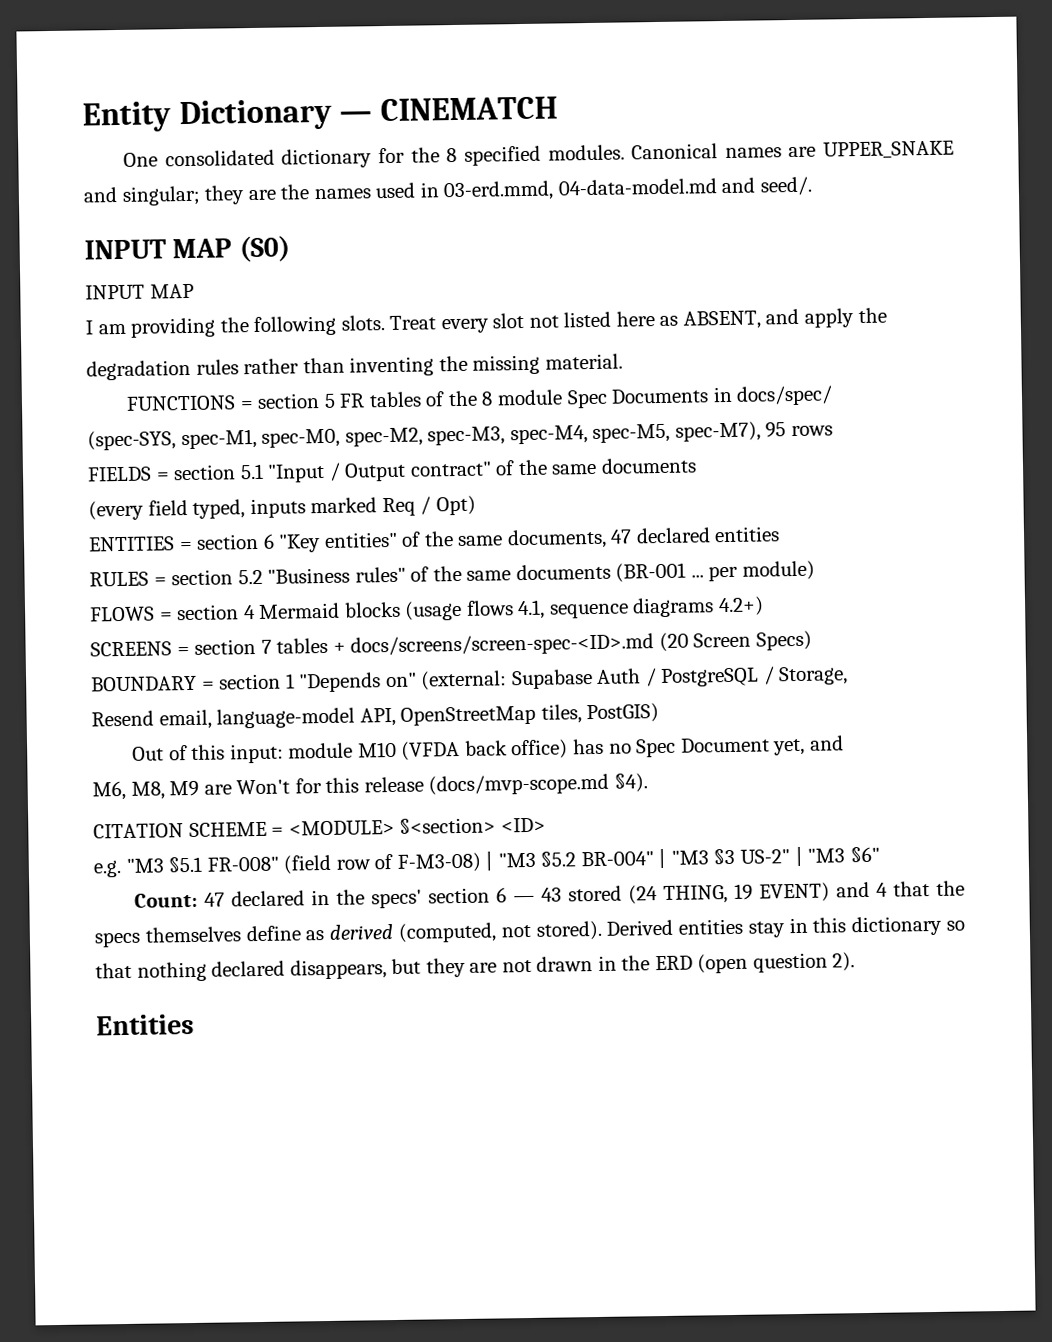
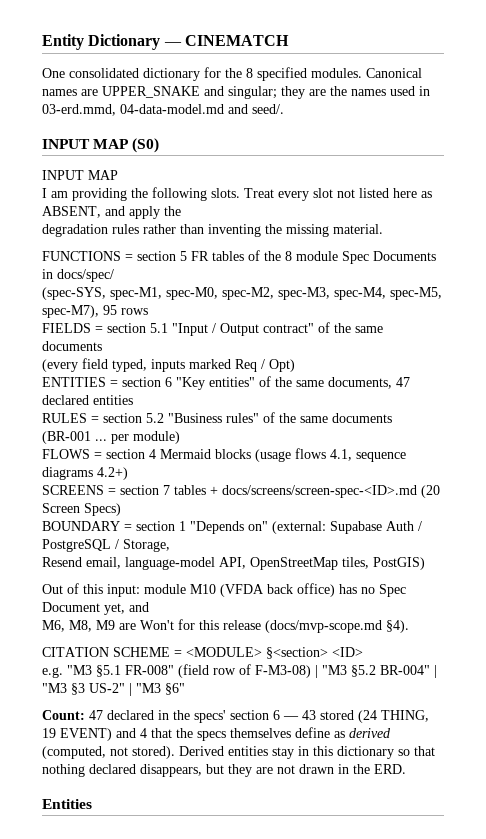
[654,952,856,974] ERD (open question 2). -> [374,764,406,774] ERD.

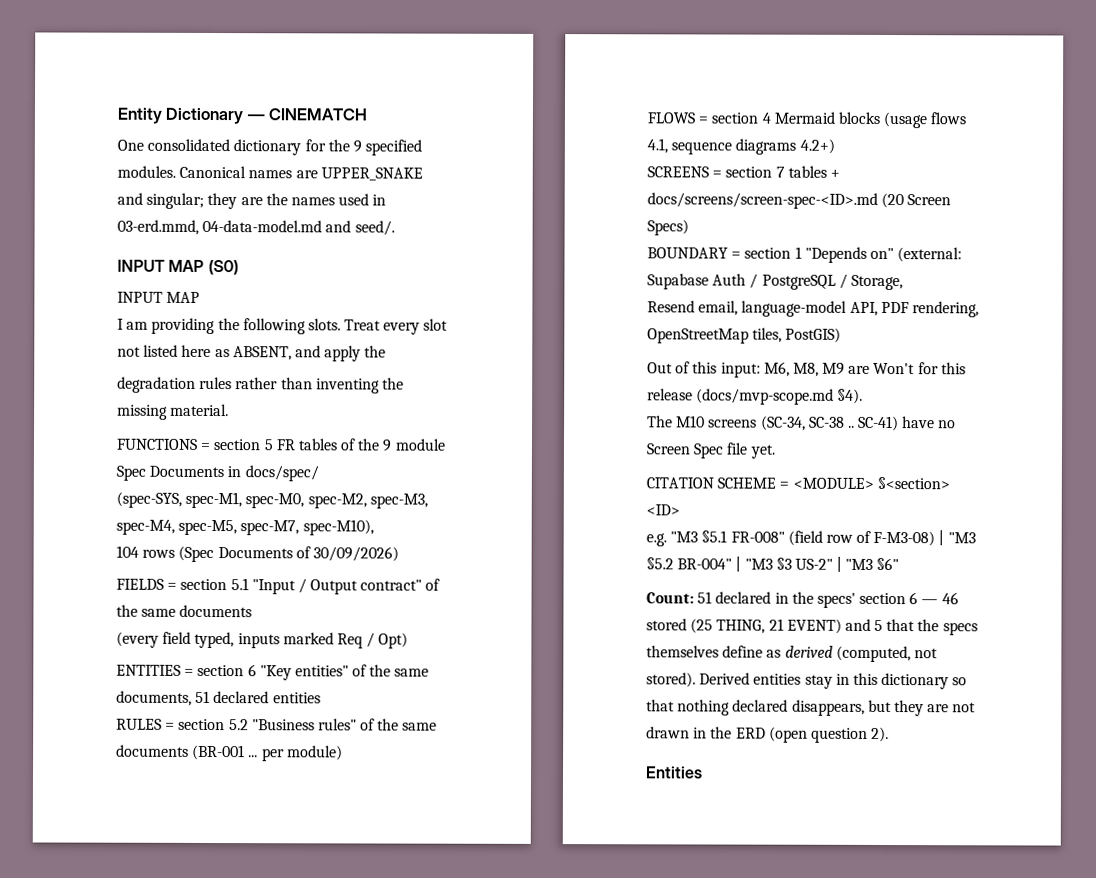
[246,68,253,78] 8 -> [352,140,362,153] 9
[285,251,292,261] 8 -> [382,439,392,452] 9
[42,305,148,318] spec-M7), 95 rows -> [240,519,374,536] [116,545,399,563] spec-M7, spec-M10), // 104 rows (Spec Documents of 30/09/2026)
[396,377,410,387] 47 -> [195,690,211,703] 51
(246, 563) none -> [880,301,979,318] PDF rendering,
[144,583,406,597] [42,602,149,615] module M10 (VFDA back office) has no Spec Document yet, and // -> (761, 370) none
(409, 626) none -> [647,415,957,432] [646,442,775,459] // The M10 screens (SC-34, SC-38 .. SC-41) have no Screen Spec file yet.
[89,710,103,720] 47 -> [697,591,713,604] 51
[302,710,429,723] [42,728,56,738] 43 stored (24 THING, 19 -> [941,592,959,605] [646,618,784,634] 46 stored (25 THING, 21
[140,728,147,738] 4 -> [874,619,884,631] 5
[374,764,406,774] ERD. -> [735,726,890,743] ERD (open question 2).

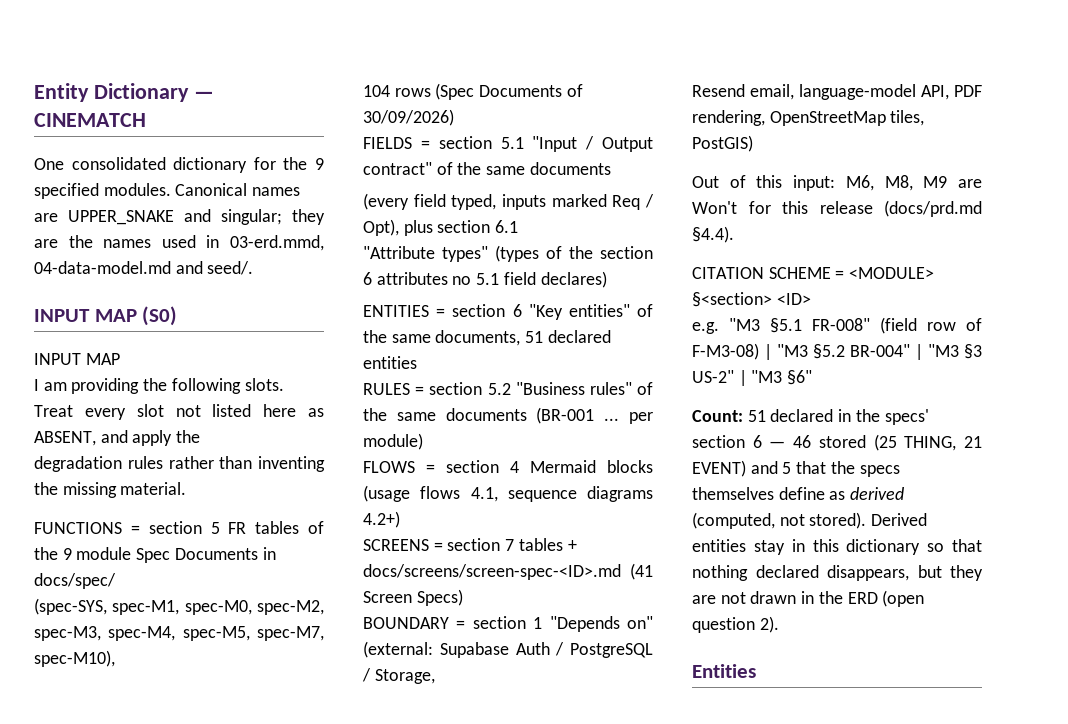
[378,632,409,649] Opt) -> [363,219,519,236] [363,245,653,262] [363,271,607,288] Opt), plus section 6.1 // "Attribute types" (types of the section 6 attributes no 5.1 field declares)
[881,192,905,209] (20 -> [630,563,653,580] (41
[696,388,864,405] [647,415,957,432] [646,442,775,459] (docs/mvp-scope.md §4). // The M10 screens (SC-34, SC-38 .. SC-41) have no Screen Spec file yet. -> [884,200,982,217] [692,226,734,243] (docs/prd.md §4.4).

